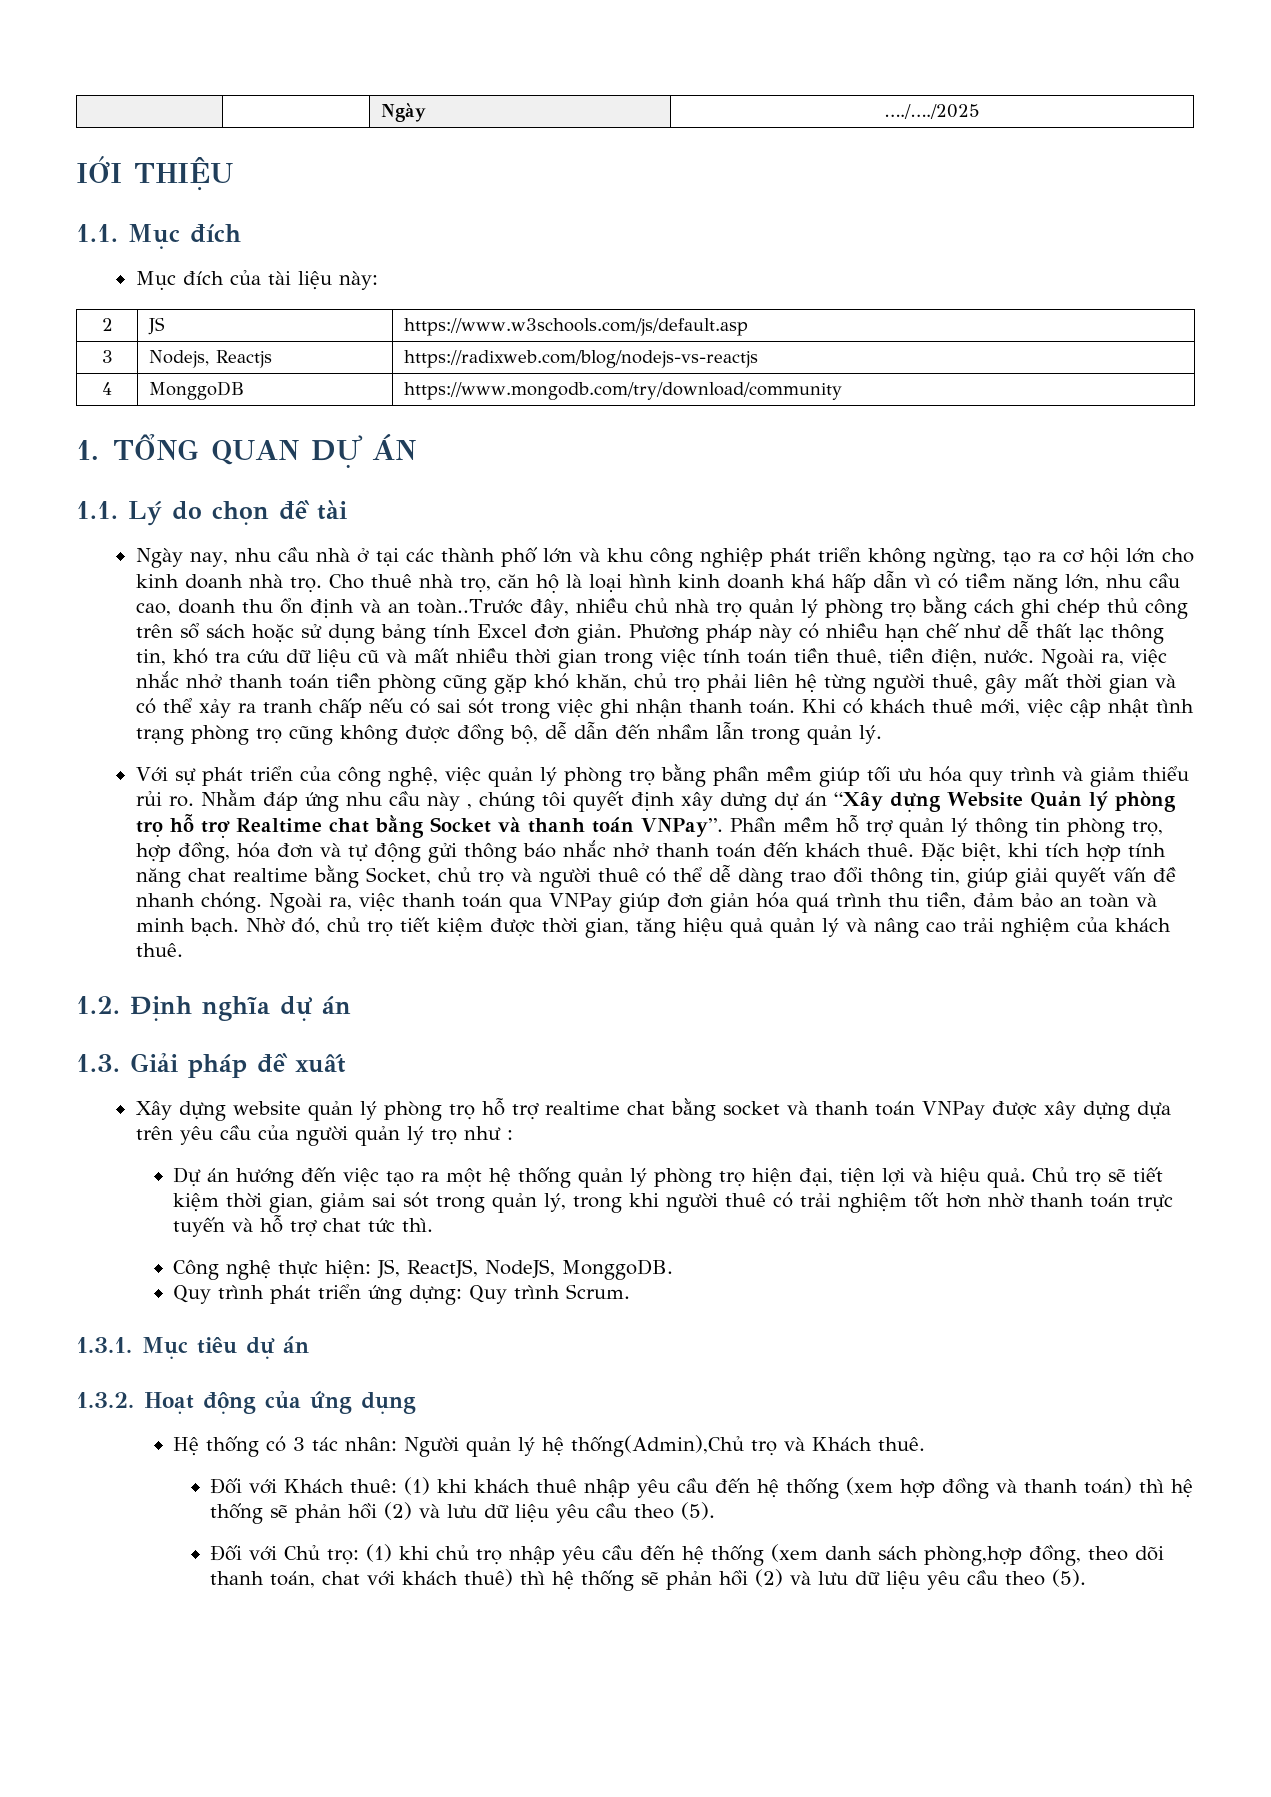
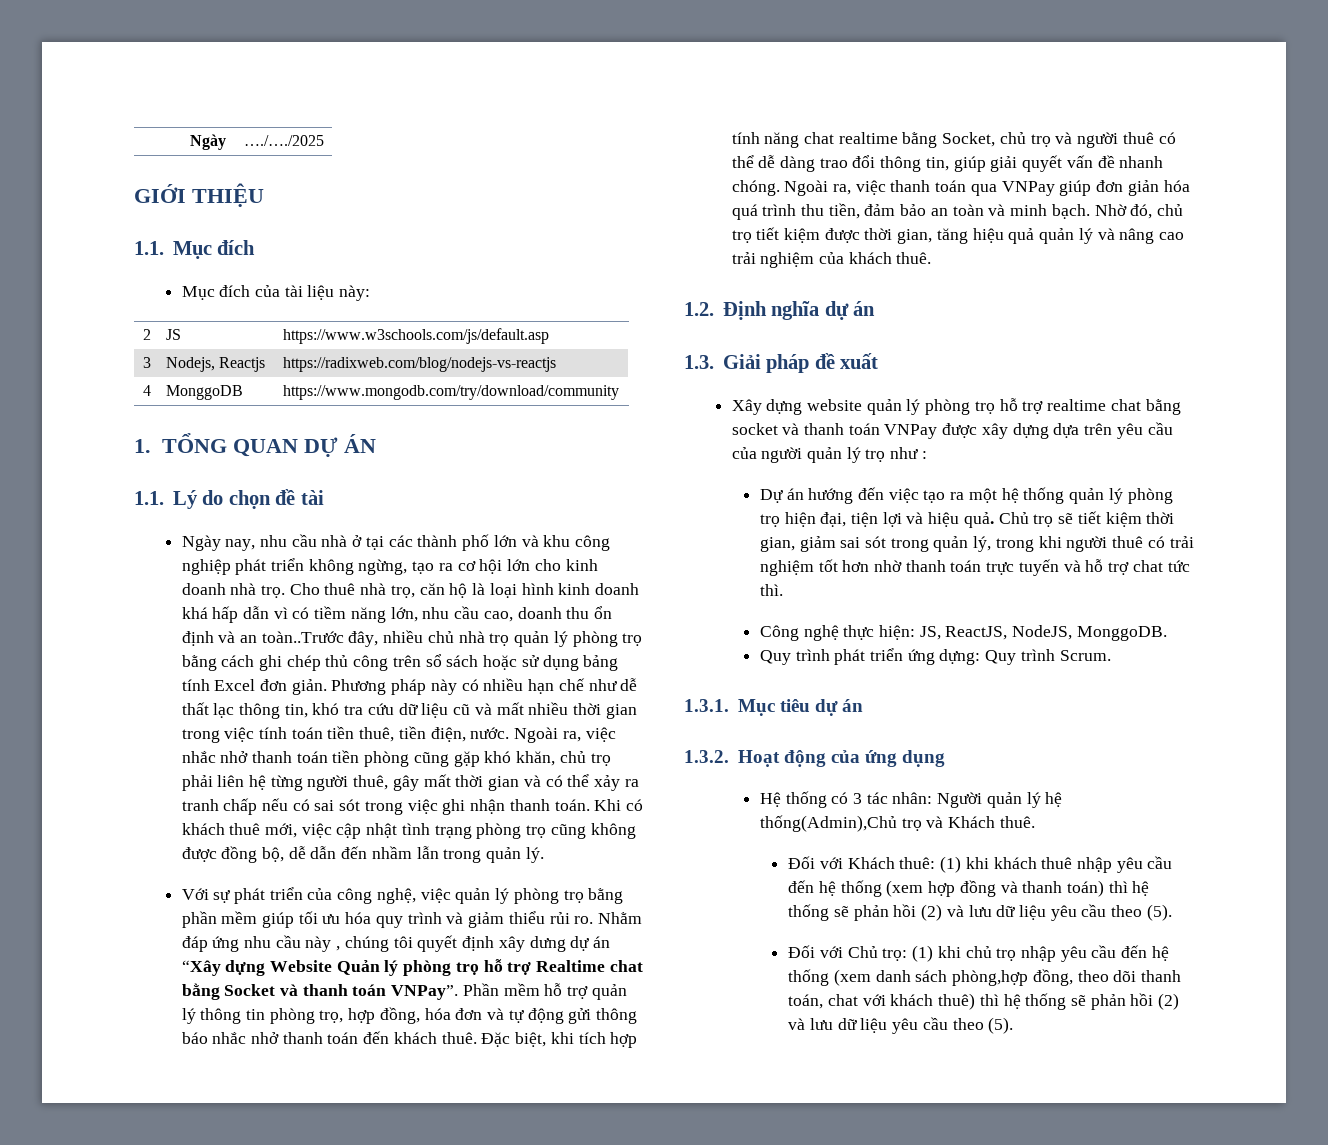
[76,156,122,183] IỚI -> [134,184,186,203] GIỚI

